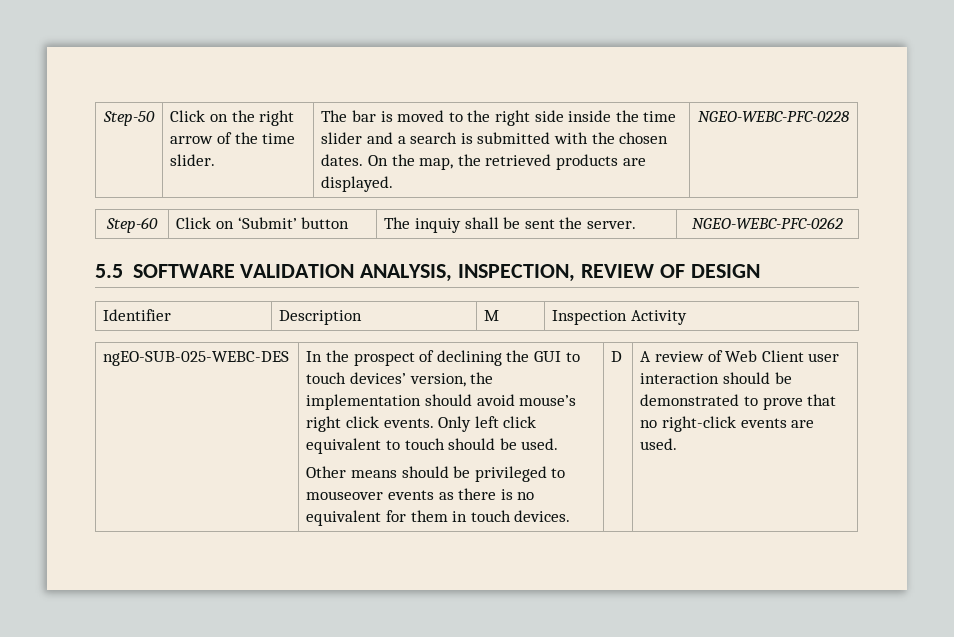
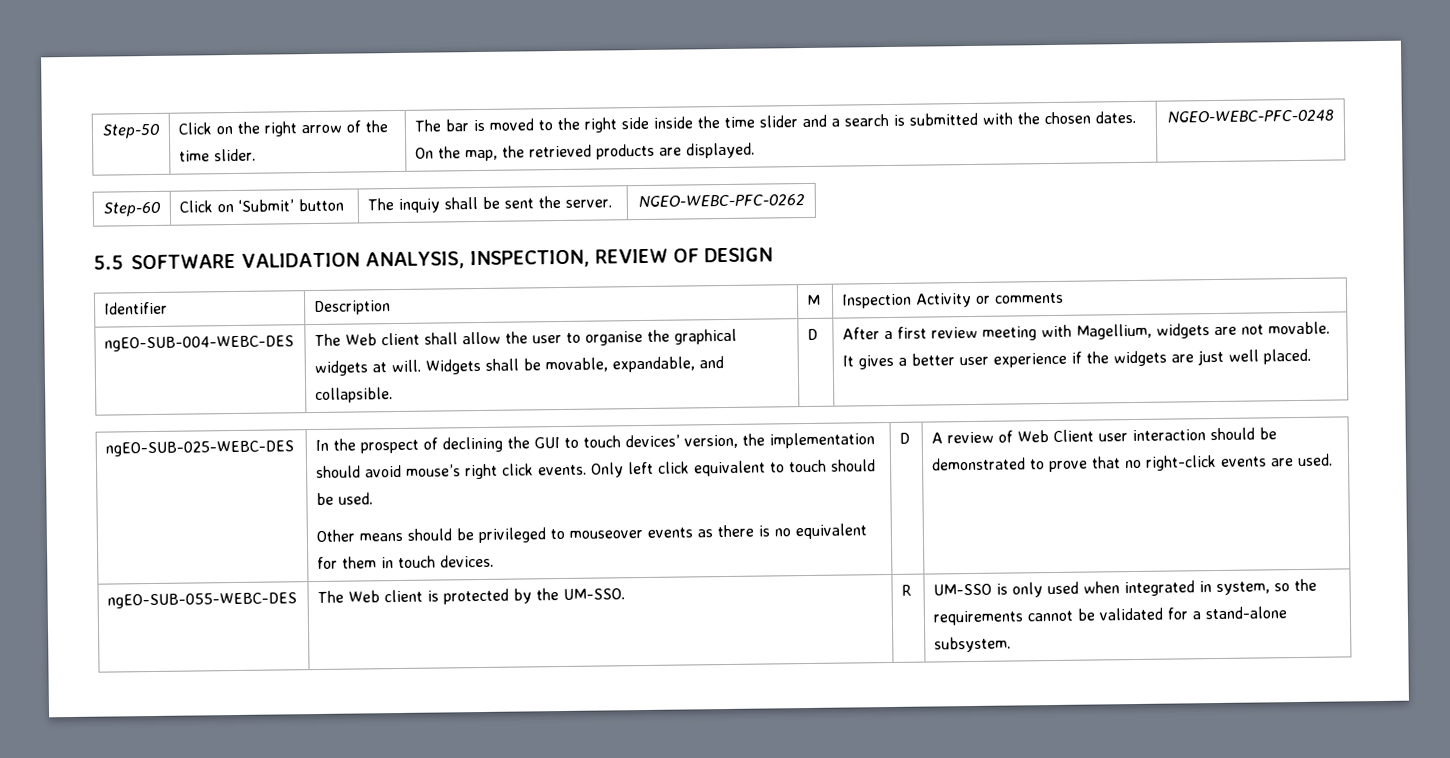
[698,111,849,122] NGEO-WEBC-PFC-0228 -> [1166,109,1334,123] NGEO-WEBC-PFC-0248
(688, 317) none -> [976,292,1065,304] [104,335,295,352] [314,328,738,347] [314,356,725,377] [315,387,394,404] [807,328,819,340] [842,321,1331,341] [842,348,1312,370] or comments // ngEO-SUB-004-WEBC-DES | The Web client shall allow the user to organise the graphical widgets at will. Widgets shall be movable, expandable, and collapsible. | D | After a first review meeting with Magellium, widgets are not movable. It gives a better user experience if the widgets are just well placed.
(678, 444) none -> [107,592,298,609] [317,588,626,605] [901,584,913,596] [933,578,1318,598] [933,606,1288,626] [934,636,1012,653] // ngEO-SUB-055-WEBC-DES | The Web client is protected by the UM-SSO. | R | UM-SSO is only used when integrated in system, so the requirements cannot be validated for a stand-alone subsystem.

